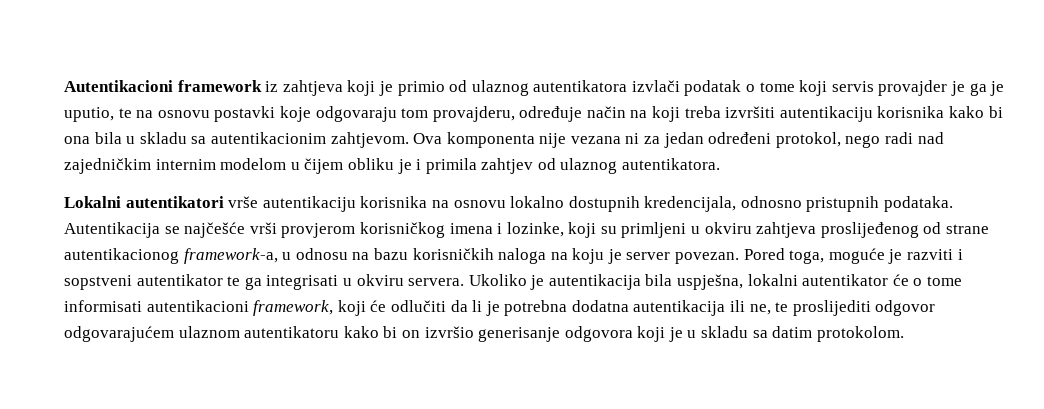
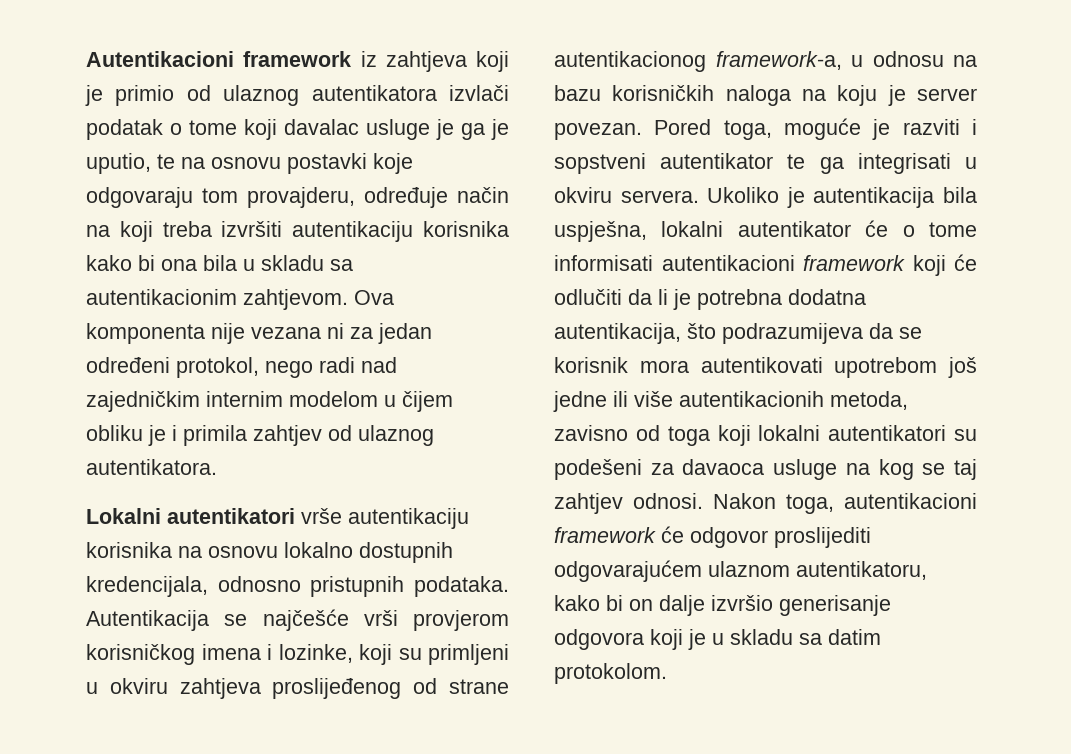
[831,80,948,96] servis provajder -> [284,119,430,140] davalac usluge
[253,300,334,316] framework, -> [803,255,905,271] framework
[633,300,936,316] autentikacija ili ne, te proslijediti odgovor -> [554,323,922,344] [554,357,977,378] [553,391,908,412] [554,425,977,446] [554,459,977,480] [554,493,977,514] [554,526,871,548] autentikacija, što podrazumijeva da se korisnik mora autentikovati upotrebom još jedne ili više autentikacionih metoda, zavisno od toga koji lokalni autentikatori su podešeni za davaoca usluge na kog se taj zahtjev odnosi. Nakon toga, autentikacioni framework će odgovor proslijediti
[244,326,340,338] autentikatoru -> [796,561,927,580] autentikatoru,
(420, 334) none -> [659,595,705,616] dalje

